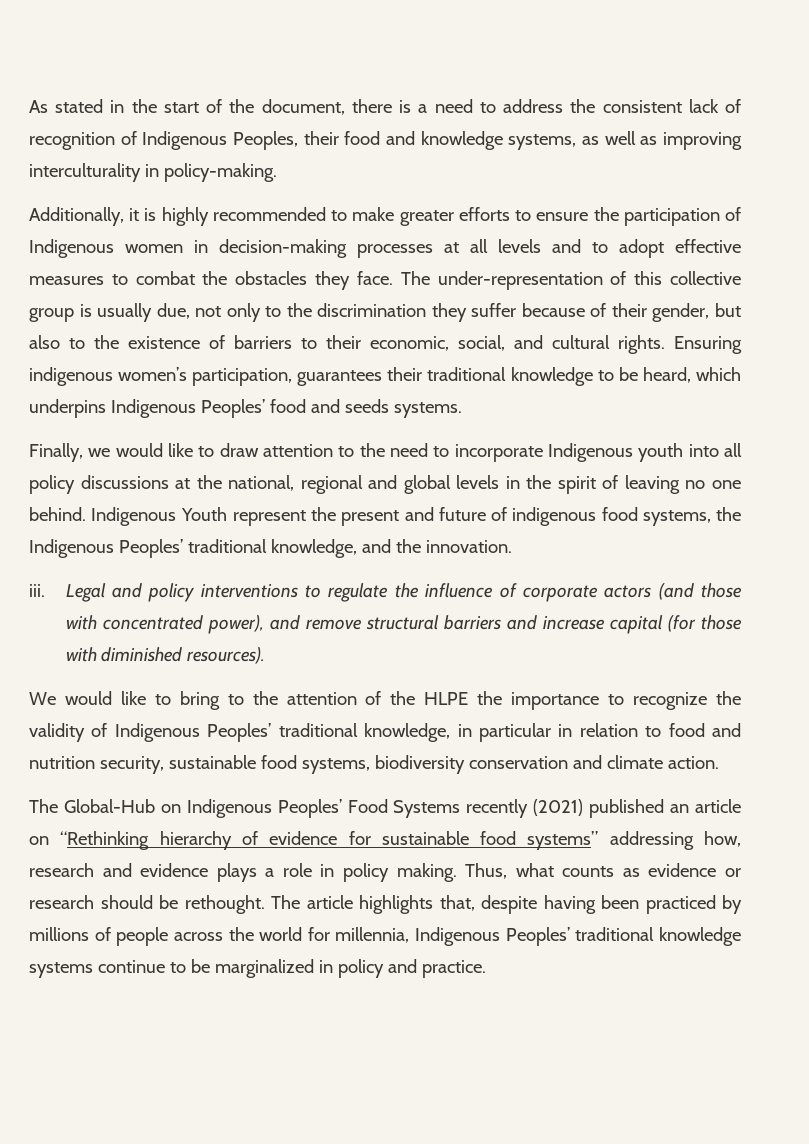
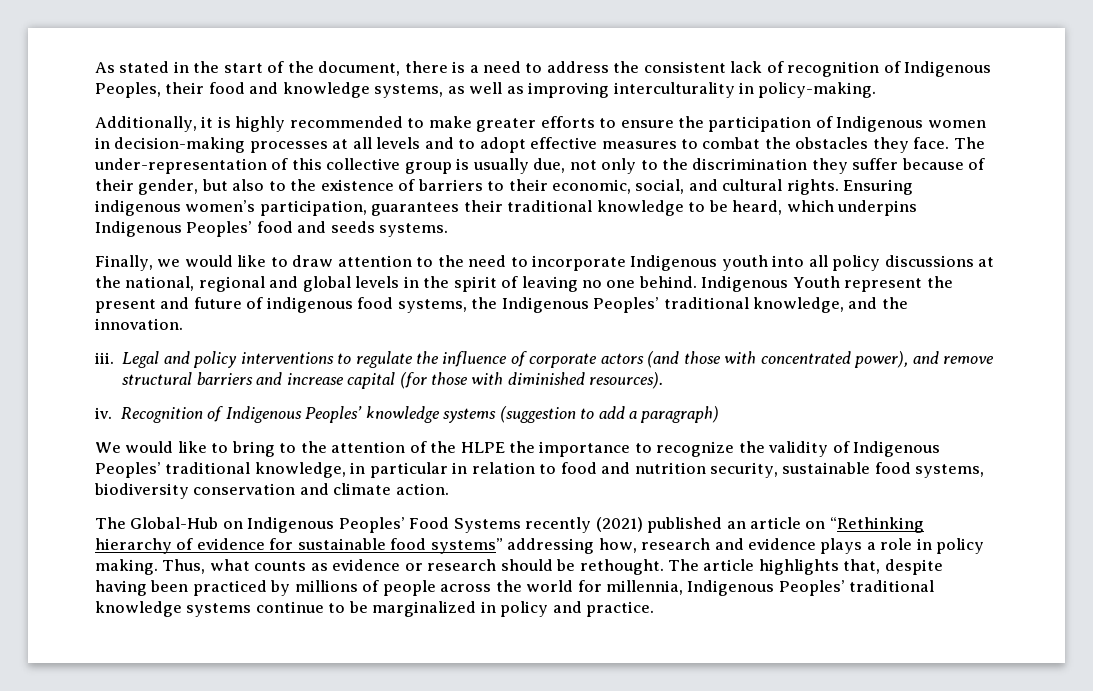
(266, 655) none -> [95,406,720,423] // iv. Recognition of Indigenous Peoples’ knowledge systems (suggestion to add a paragraph)

